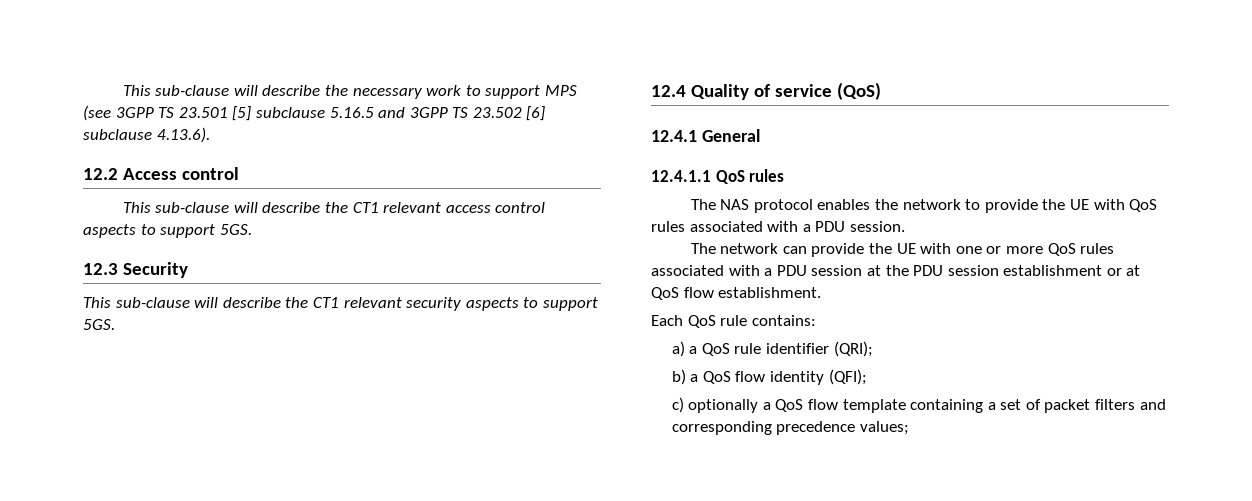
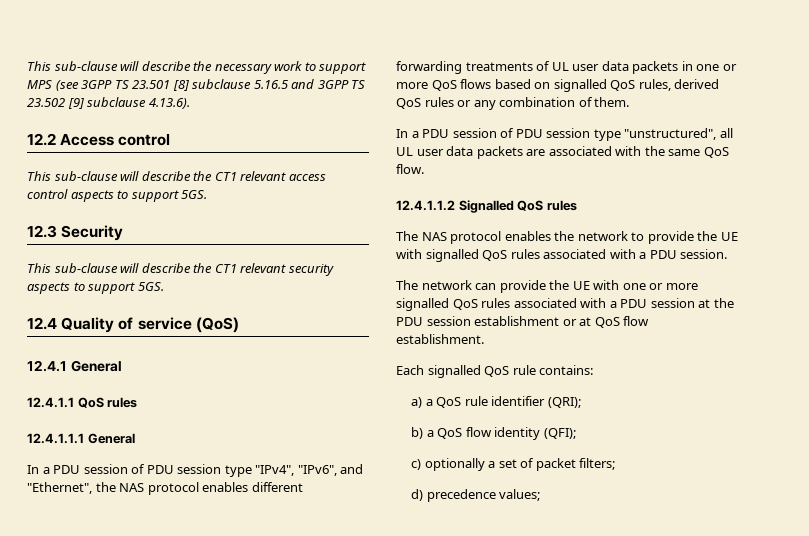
[232,106,252,121] [5] -> [172,80,189,91] [8]
[526,106,546,121] [6] -> [67,98,84,109] [9]
(785, 175) none -> [27,433,135,444] [27,464,364,477] [27,482,303,495] [396,61,737,74] [396,79,720,92] [396,97,630,110] [396,128,733,141] [396,146,729,159] [396,164,424,174] [396,200,577,213] // 12.4.1.1.1 General // In a PDU session of PDU session type "IPv4", "IPv6", and "Ethernet", the NAS protocol enables different forwarding treatments of UL user data packets in one or more QoS flows based on signalled QoS rules, derived QoS rules or any combination of them. // In a PDU session of PDU session type "unstructured", all UL user data packets are associated with the same QoS flow. // 12.4.1.1.2 Signalled QoS rules
(1125, 204) none -> [425,249,479,262] signalled
(1044, 250) none -> [396,298,449,311] signalled
(683, 320) none -> [427,365,481,378] signalled
[775,399,1166,413] [671,421,772,435] QoS flow template containing a set of packet filters and corresponding -> [498,458,616,471] [411,489,424,501] set of packet filters; // d)

